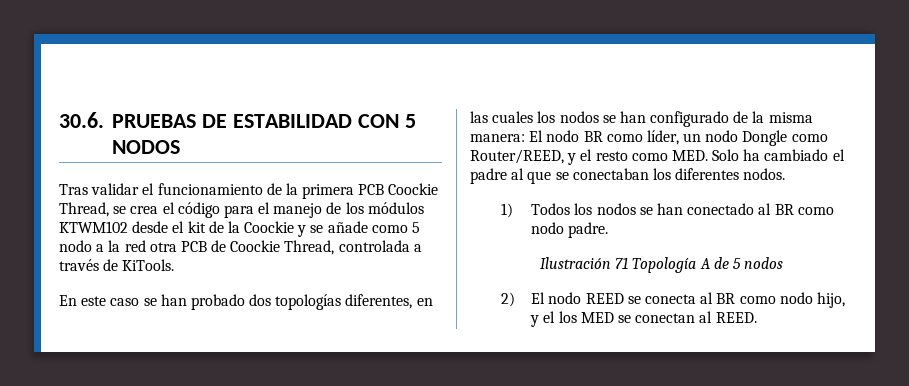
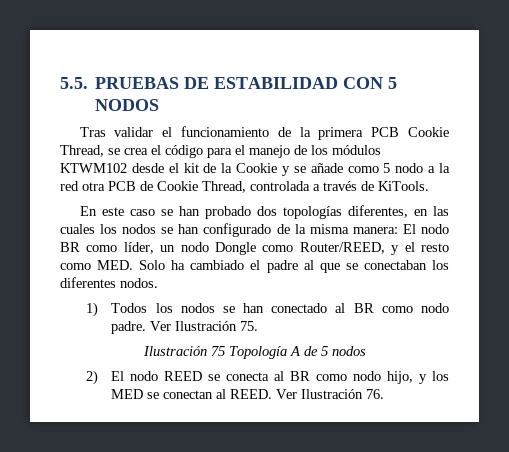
[59,112,104,128] 30.6. -> [60,77,88,89] 5.5.
[388,183,439,195] Coockie -> [408,127,450,137] Cookie
[244,221,295,233] Coockie -> [236,163,278,173] Cookie
[230,240,281,252] Coockie -> [157,181,198,191] Cookie
[539,257,629,269] // Ilustración 71 -> [150,321,259,331] [142,346,225,356] Ver Ilustración 75. // Ilustración 75
[543,311,556,323] el -> (428, 379) none
(757, 317) none -> [276,389,385,399] Ver Ilustración 76.

